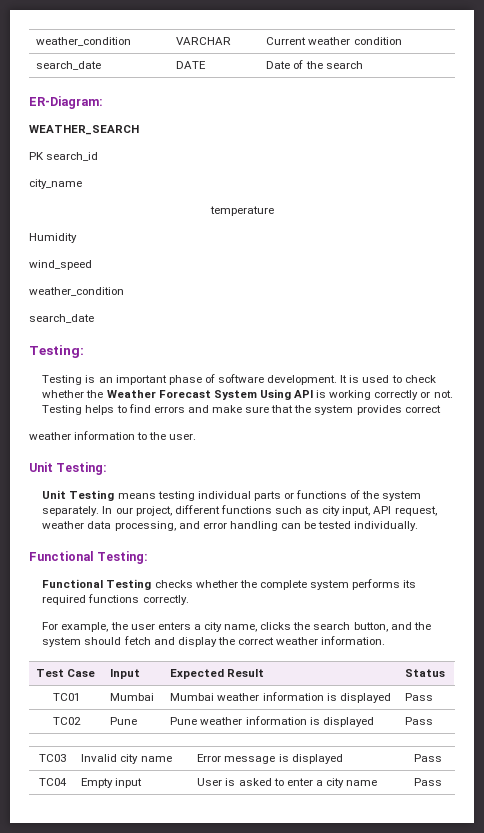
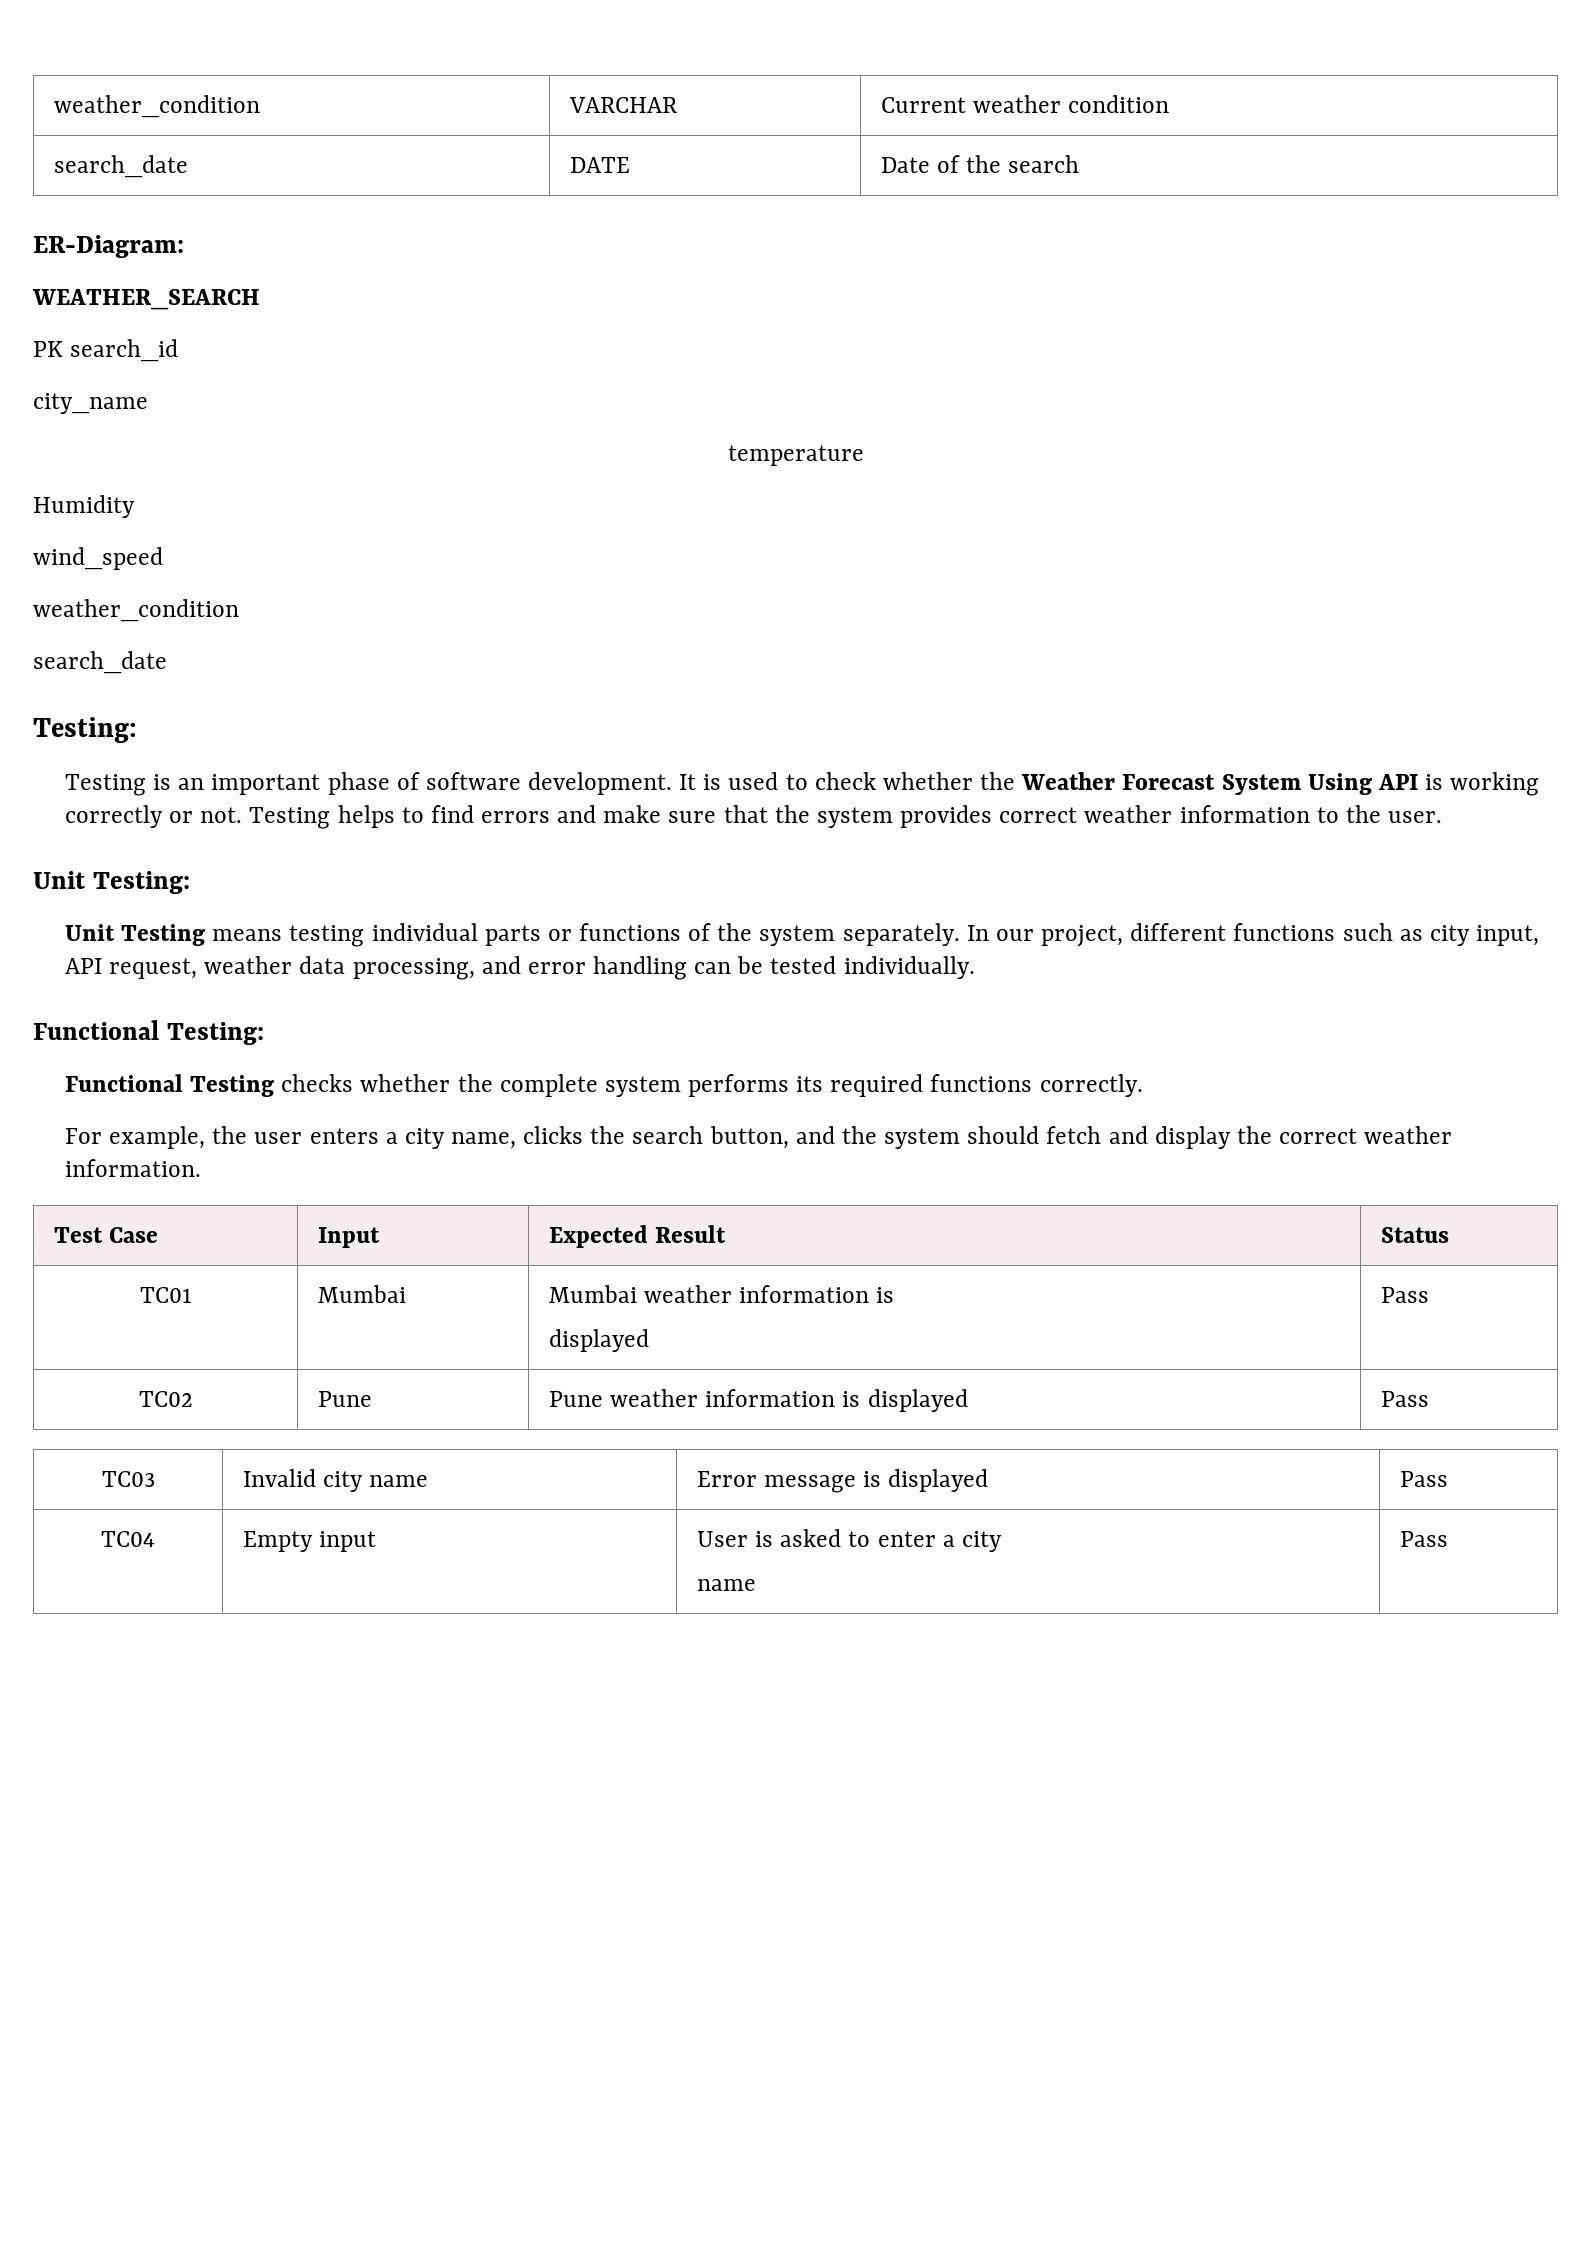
(441, 409) // -> (1078, 815) none
(337, 697) none -> (895, 1295) //
(344, 783) none -> (1002, 1541) //

